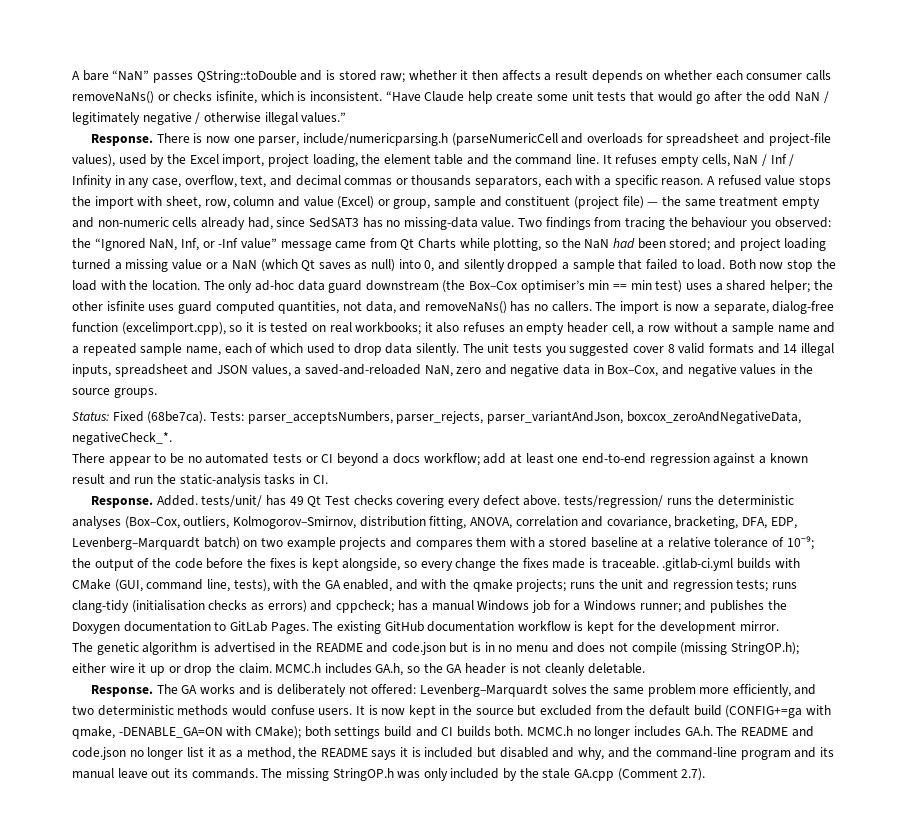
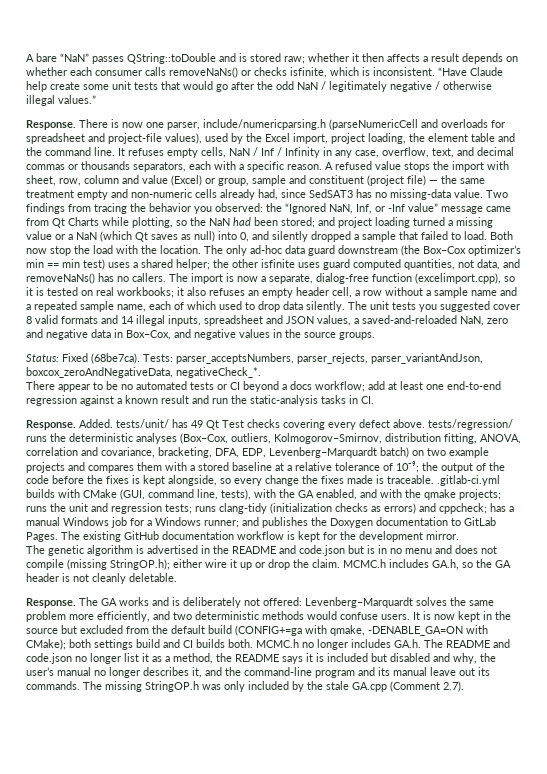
[691,217,748,228] behaviour -> [149,203,191,212] behavior
[520,280,585,293] optimiser’s -> [468,245,521,256] optimizer’s
[131,600,205,613] (initialisation -> [270,503,332,514] (initialization
(604, 753) none -> [480,653,496,662] [26,667,202,678] the user’s manual no longer describes it,

